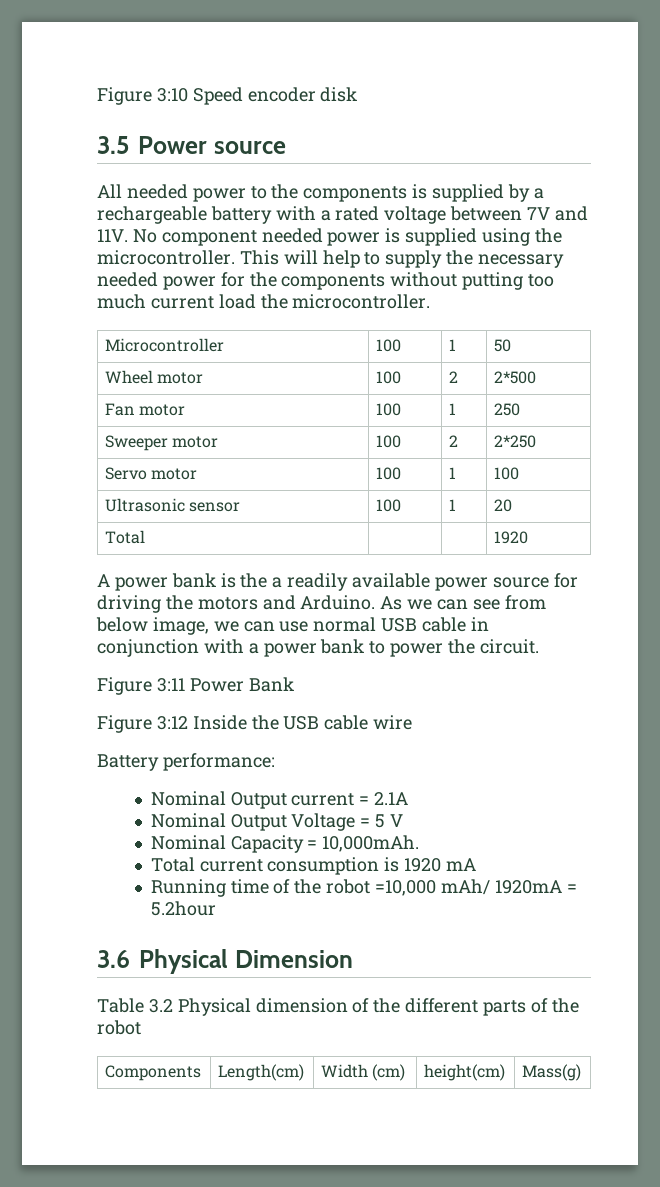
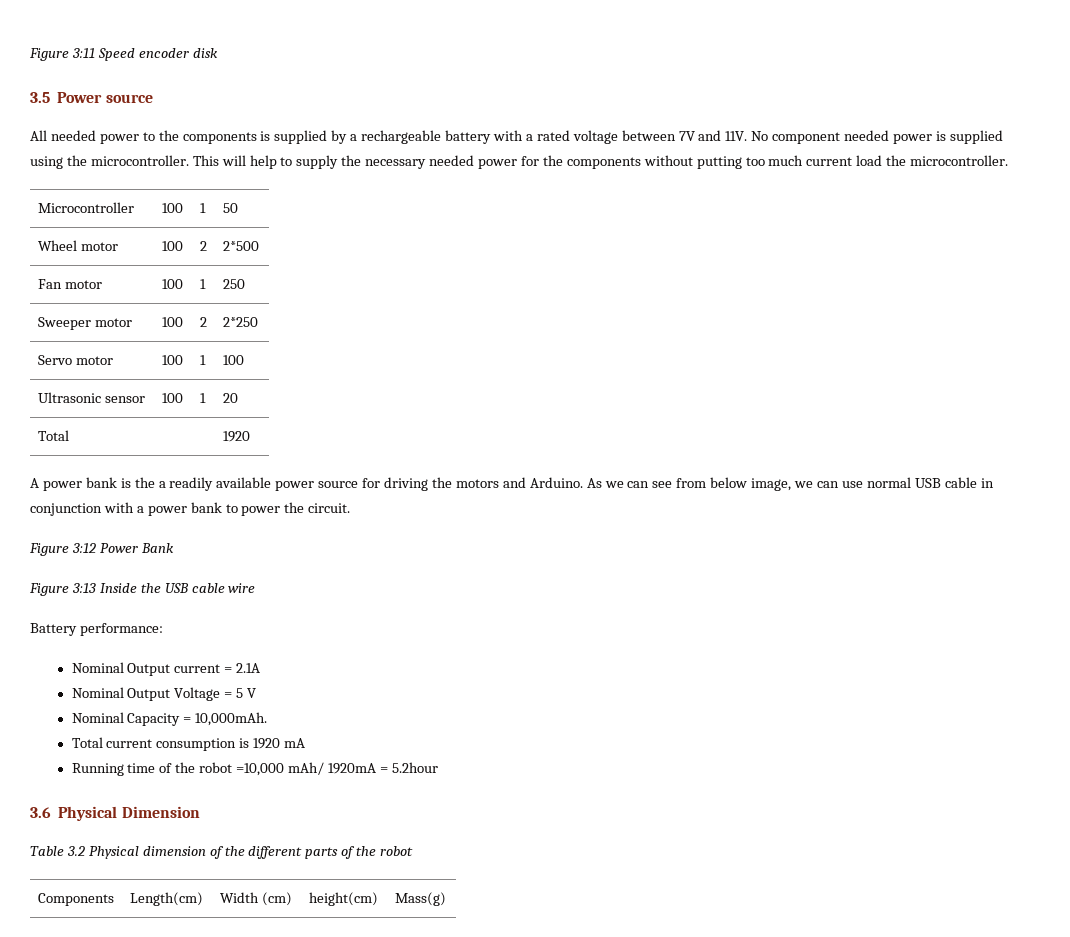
[97,87,188,105] Figure 3:10 -> [29,48,95,61] Figure 3:11
[156,678,185,692] 3:11 -> [71,543,96,553] 3:12
[156,716,188,730] 3:12 -> [71,583,96,593] 3:13

